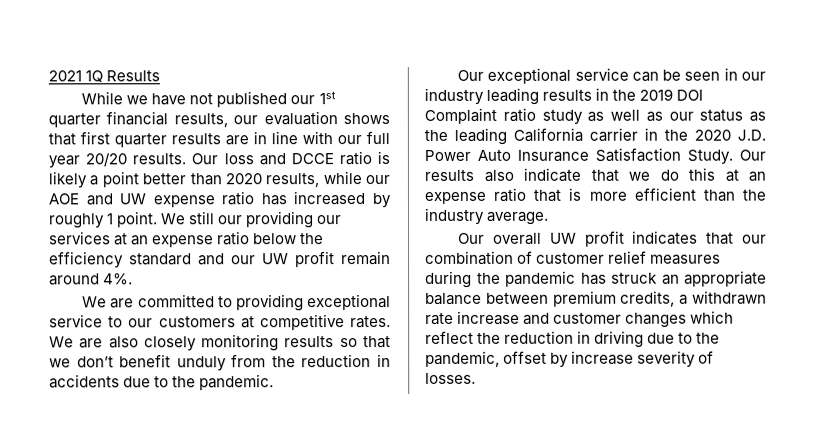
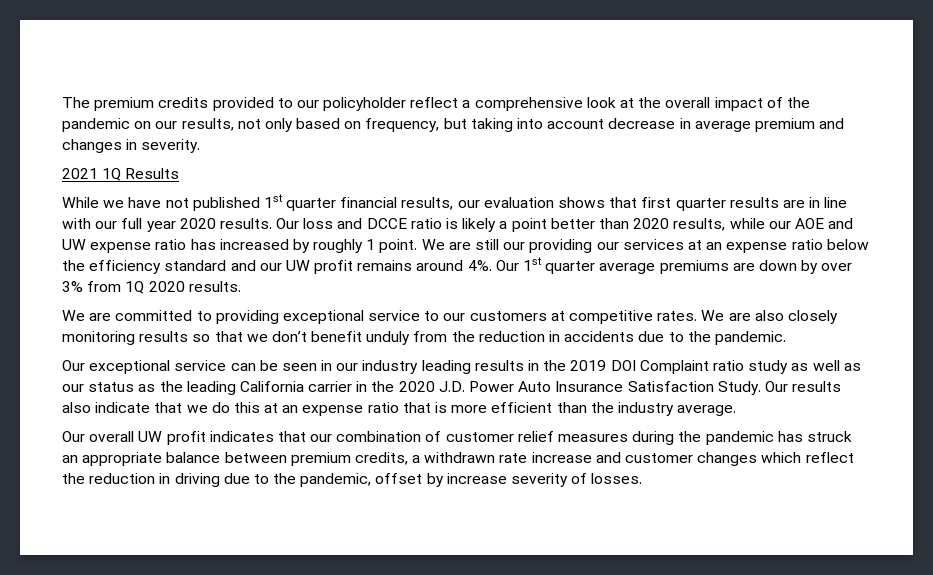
(48, 76) none -> [62,97,810,111] [62,118,845,132] [62,139,201,153] The premium credits provided to our policyholder reflect a comprehensive look at the overall impact of the pandemic on our results, not only based on frequency, but taking into account decrease in average premium and changes in severity. //
[290,95,316,105] our -> (260, 204) none
[85,152,128,167] 20/20 -> [179,218,216,229] 2020
(187, 219) none -> [448,242,471,250] are
[341,251,391,266] remain -> [357,260,413,271] remains
(134, 279) none -> [495,257,853,274] [62,281,241,294] Our 1st quarter average premiums are down by over 3% from 1Q 2020 results.

